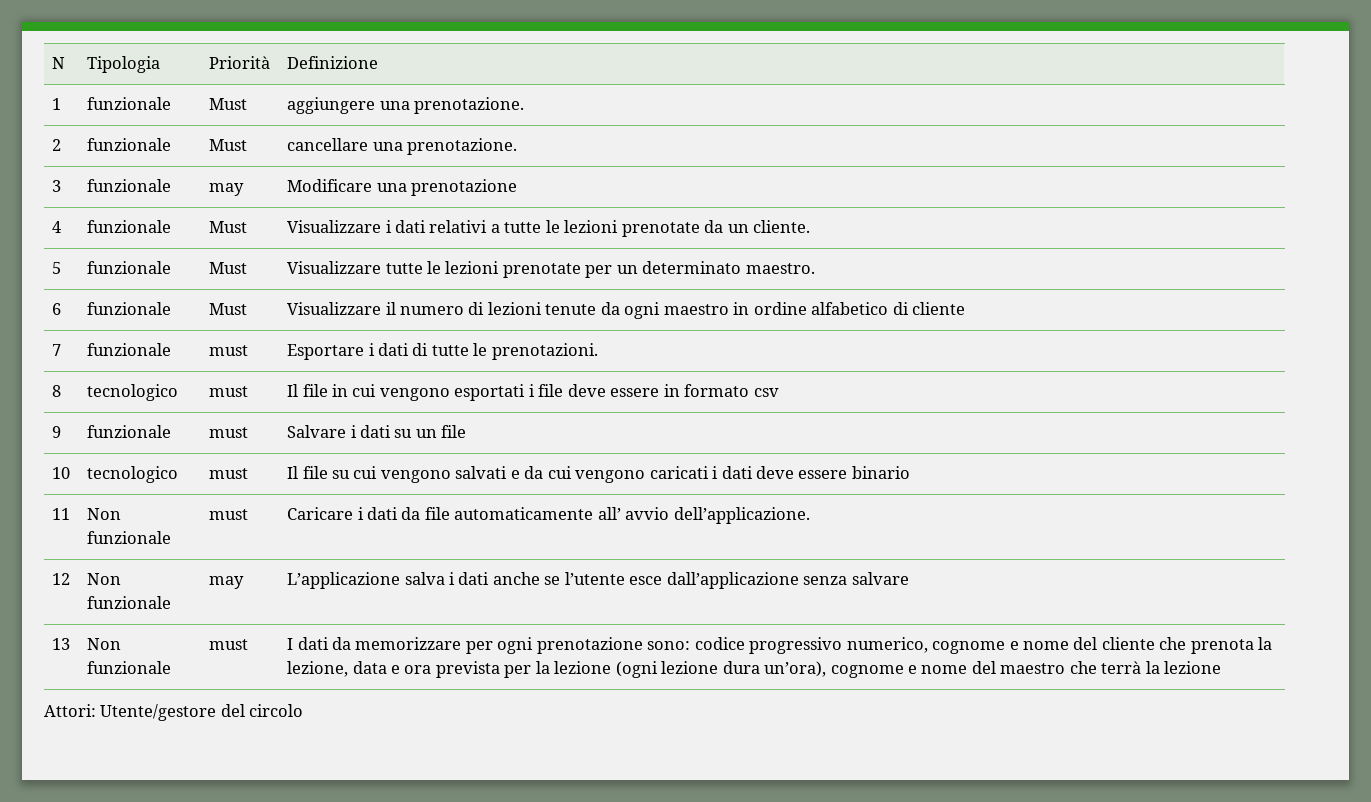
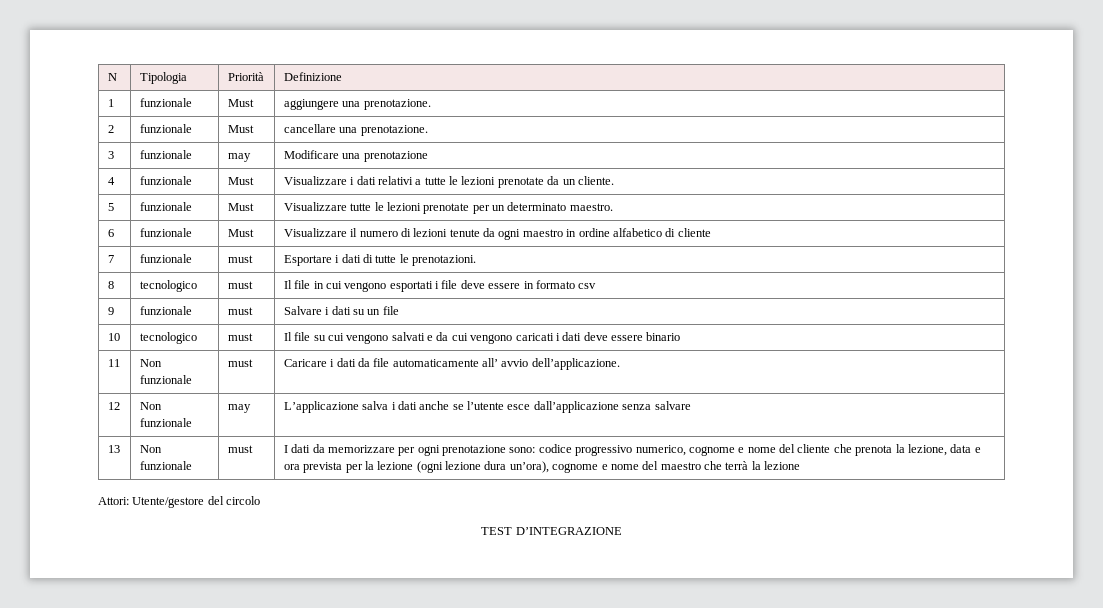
(304, 710) none -> [481,527,622,535] // TEST D’INTEGRAZIONE

